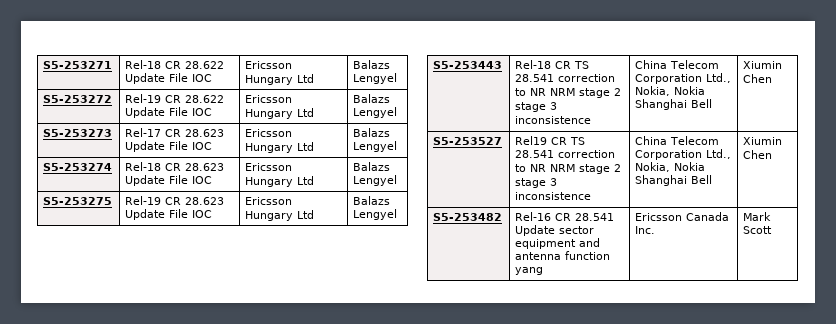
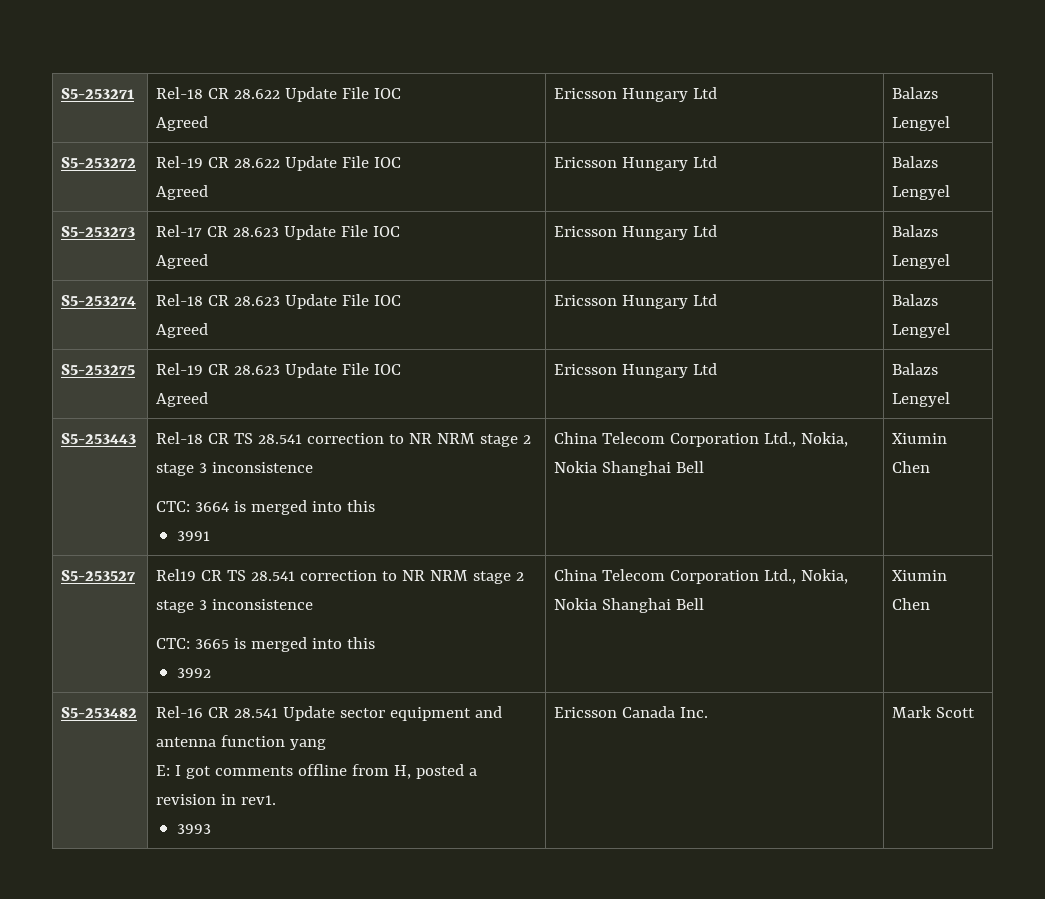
(213, 78) none -> [156,116,209,131] // Agreed
(213, 112) none -> [156,185,209,200] // Agreed
(213, 146) none -> [156,254,209,269] // Agreed
(213, 180) none -> [156,323,209,338] // Agreed
(213, 214) none -> [156,392,209,407] // Agreed
(592, 120) none -> [156,500,376,515] [176,531,210,541] // CTC: 3664 is merged into this // 3991
(592, 196) none -> [156,637,376,652] [176,668,211,678] // CTC: 3665 is merged into this // 3992
(544, 271) none -> [156,764,478,779] [156,794,277,805] [176,824,211,834] // E: I got comments offline from H, posted a revision in rev1. // 3993

